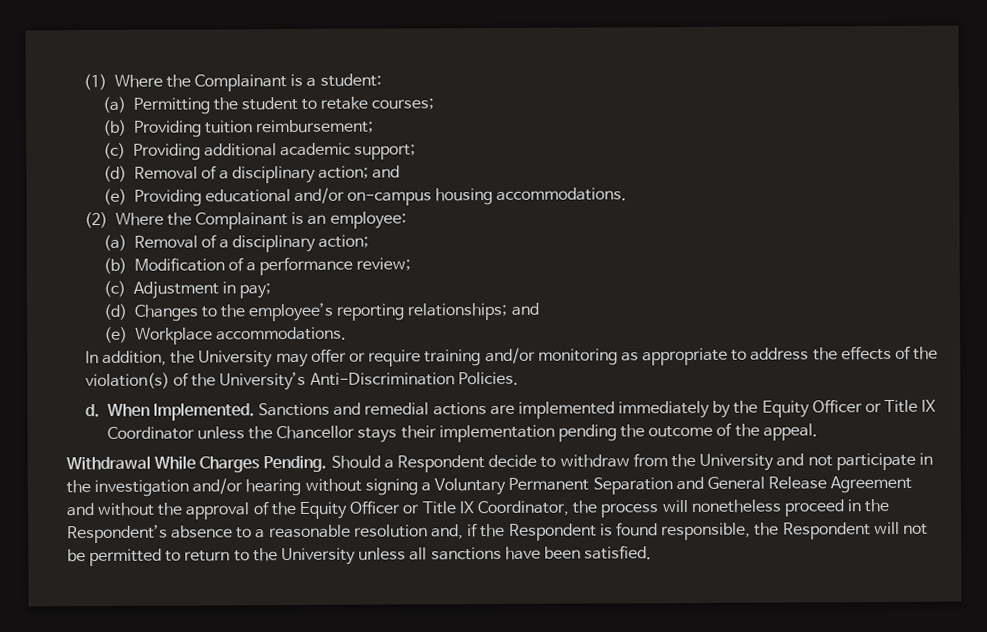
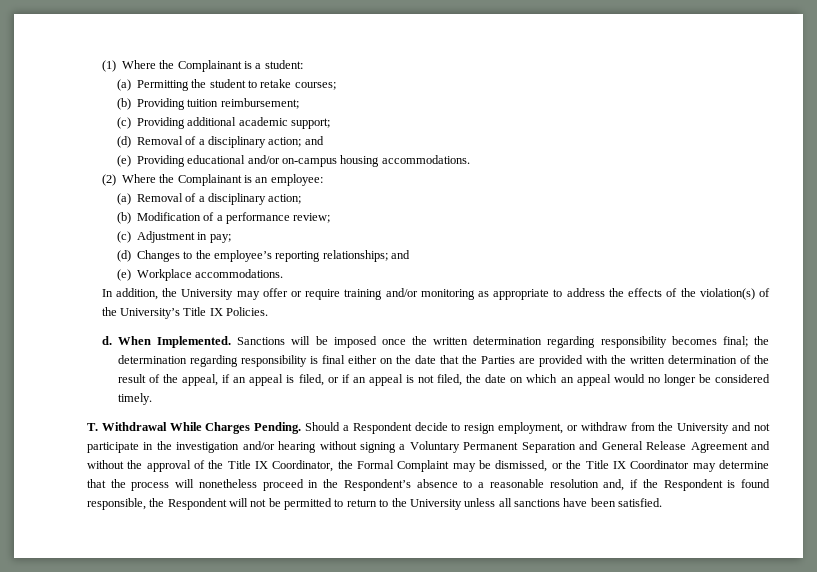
[309,372,455,386] Anti-Discrimination -> [183,307,223,316] Title IX
[333,399,937,419] [106,422,818,443] and remedial actions are implemented immediately by the Equity Officer or Title IX Coordinator unless the Chancellor stays their implementation pending the outcome of the appeal. // -> [291,336,769,348] [117,355,769,367] [117,374,771,386] [117,393,152,405] [86,423,98,431] will be imposed once the written determination regarding responsibility becomes final; the determination regarding responsibility is final either on the date that the Parties are provided with the written determination of the result of the appeal, if an appeal is filed, or if an appeal is not filed, the date on which an appeal would no longer be considered timely. // T.
(557, 462) none -> [464,422,578,434] resign employment, or
[299,500,420,519] Equity Officer or -> (224, 464) none
(599, 507) none -> [357,460,769,472] [86,479,126,488] Formal Complaint may be dismissed, or the Title IX Coordinator may determine that the

